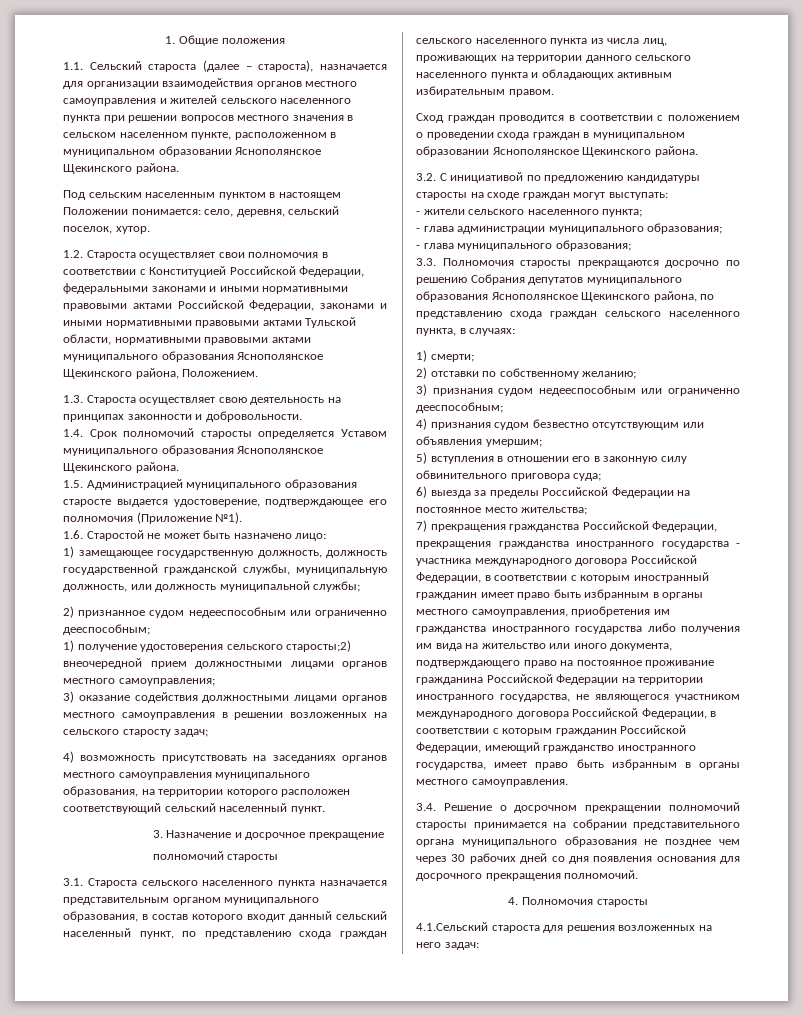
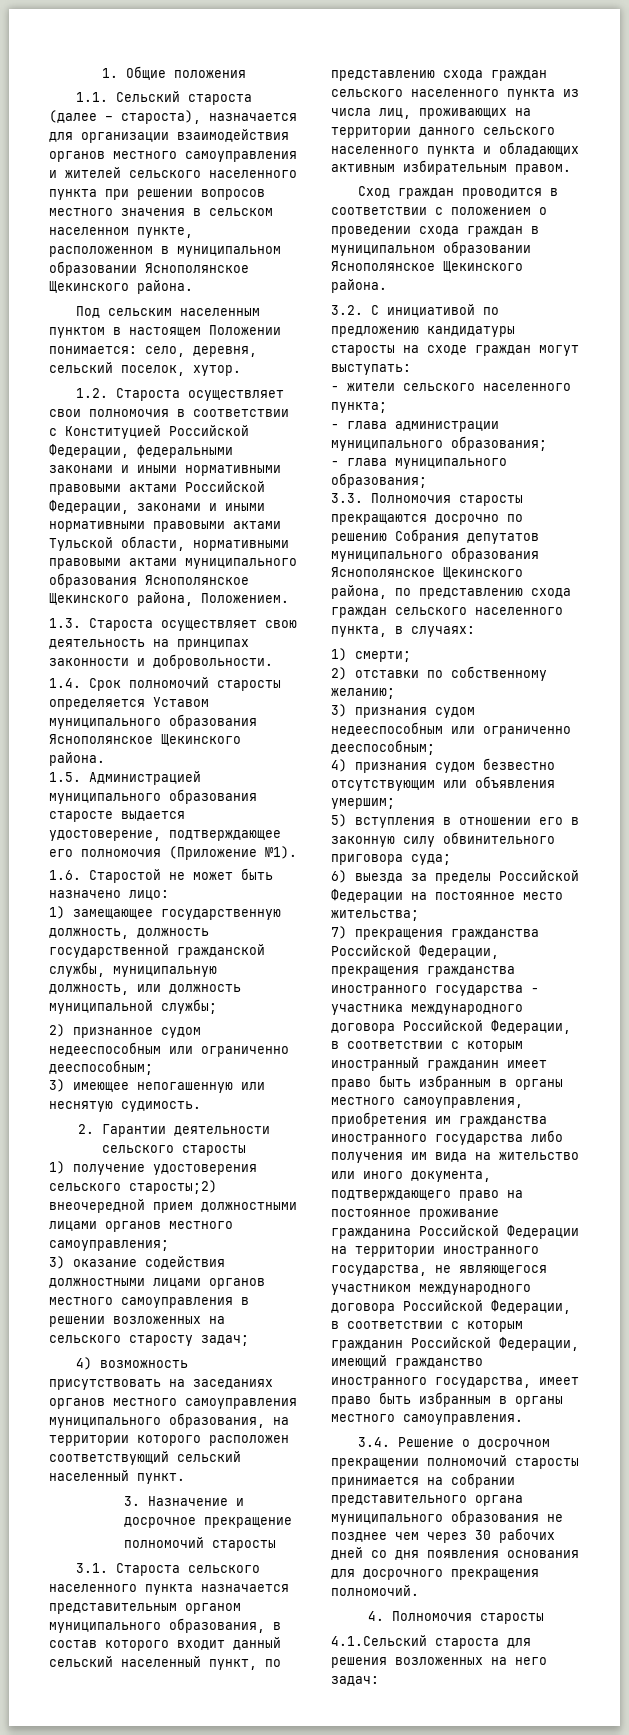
(150, 629) none -> [49,1079,265,1093] [49,1101,201,1112] [77,1124,270,1137] [101,1145,246,1156] // 3) имеющее непогашенную или неснятую судимость. // 2. Гарантии деятельности сельского старосты

